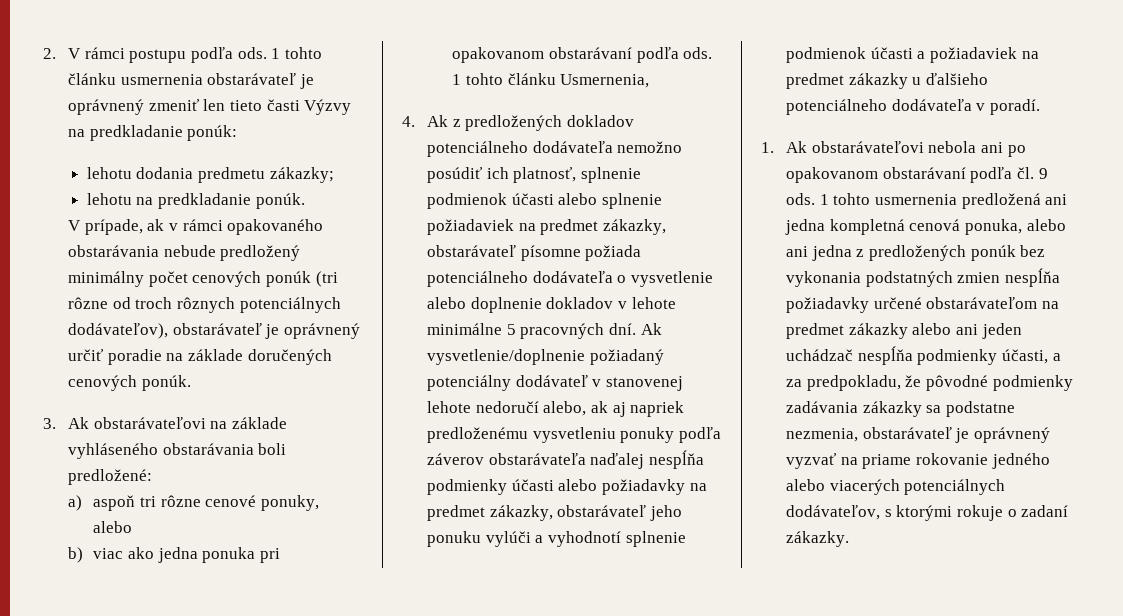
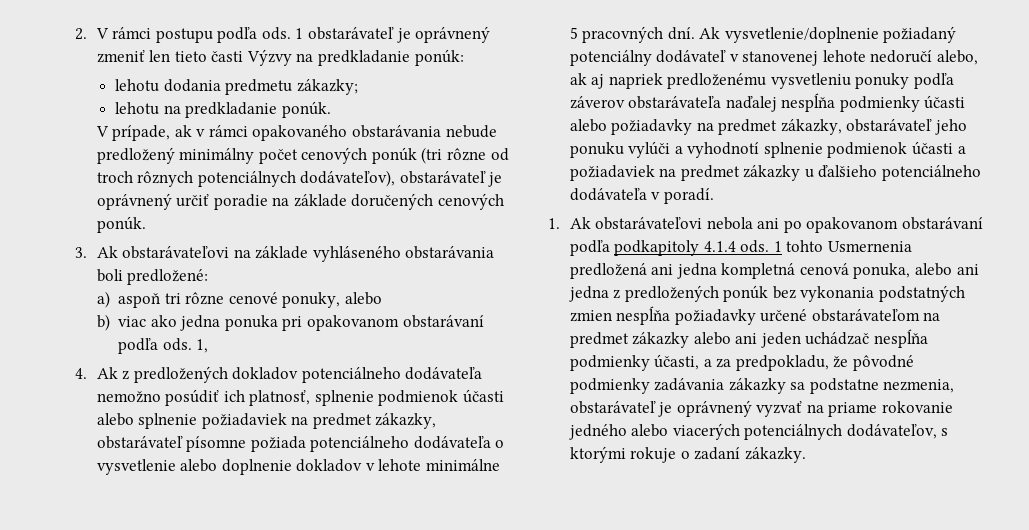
[284,47,322,59] [68,73,203,85] tohto článku usmernenia -> (304, 33) none
[452,73,650,88] 1 tohto článku Usmernenia, -> [196,339,209,353] 1,
[1016,167,1048,179] [786,193,957,205] čl. 9 ods. 1 tohto usmernenia -> [614,240,913,256] podkapitoly 4.1.4 ods. 1 tohto Usmernenia

